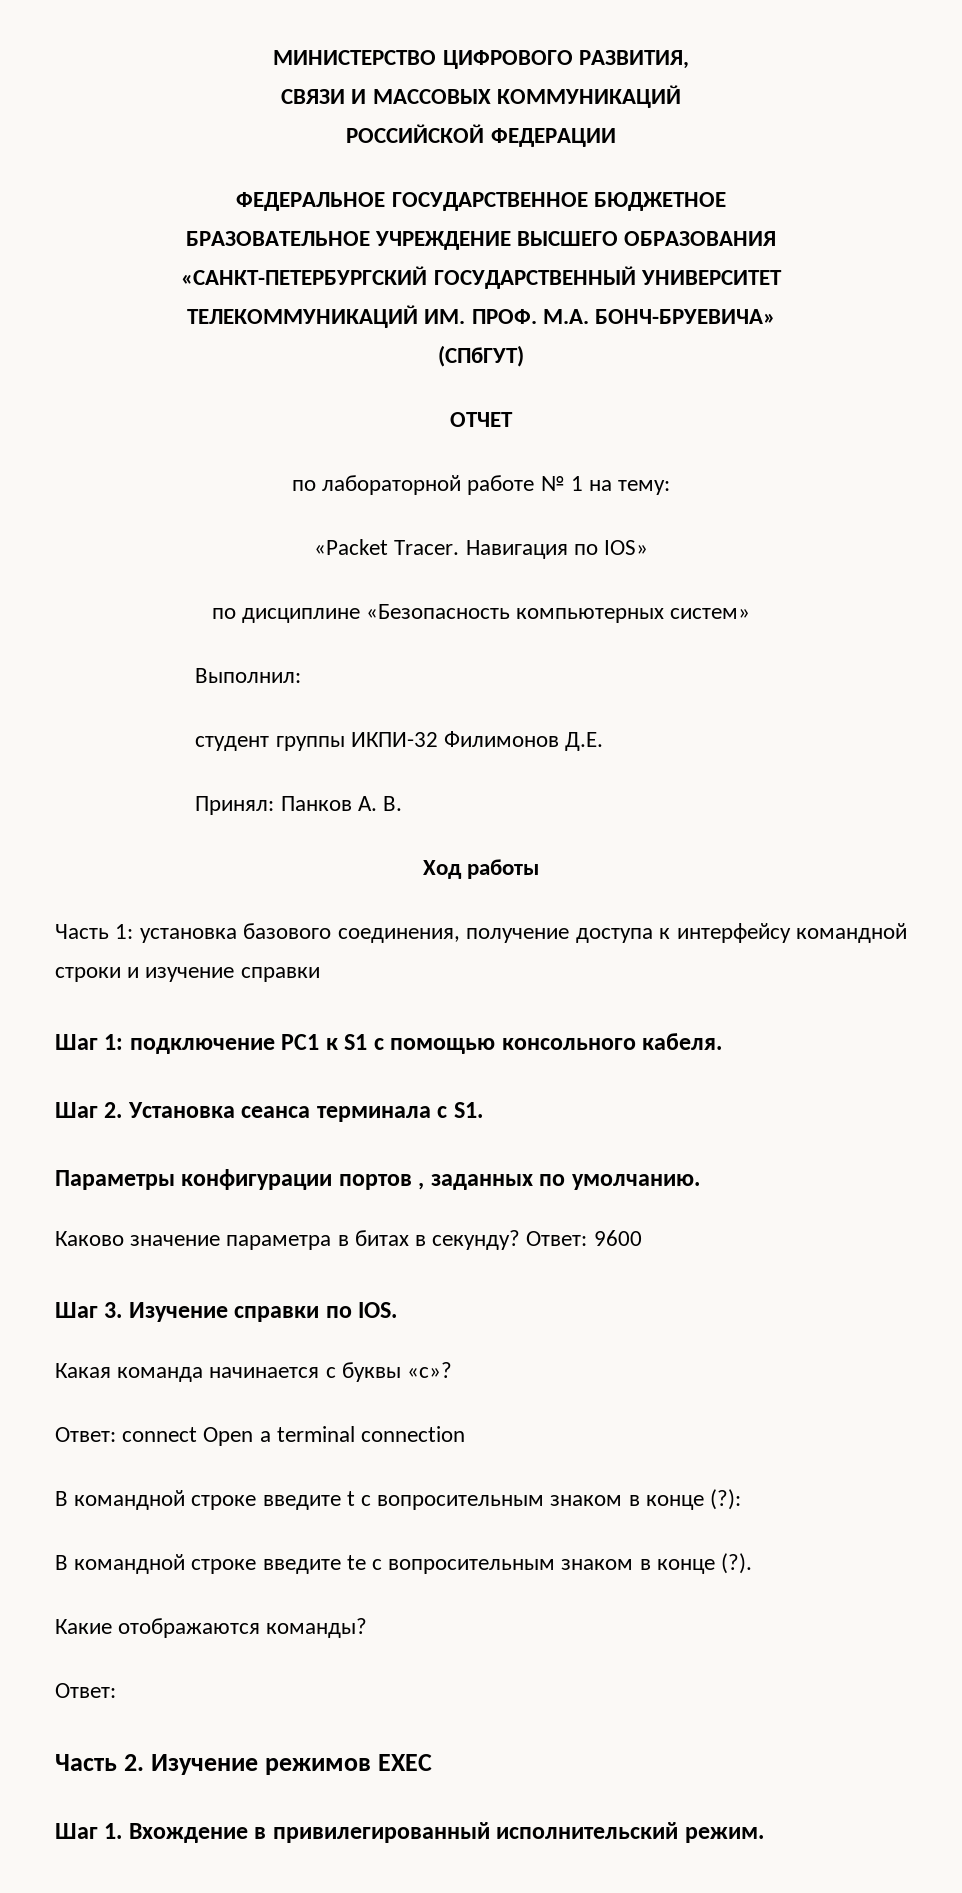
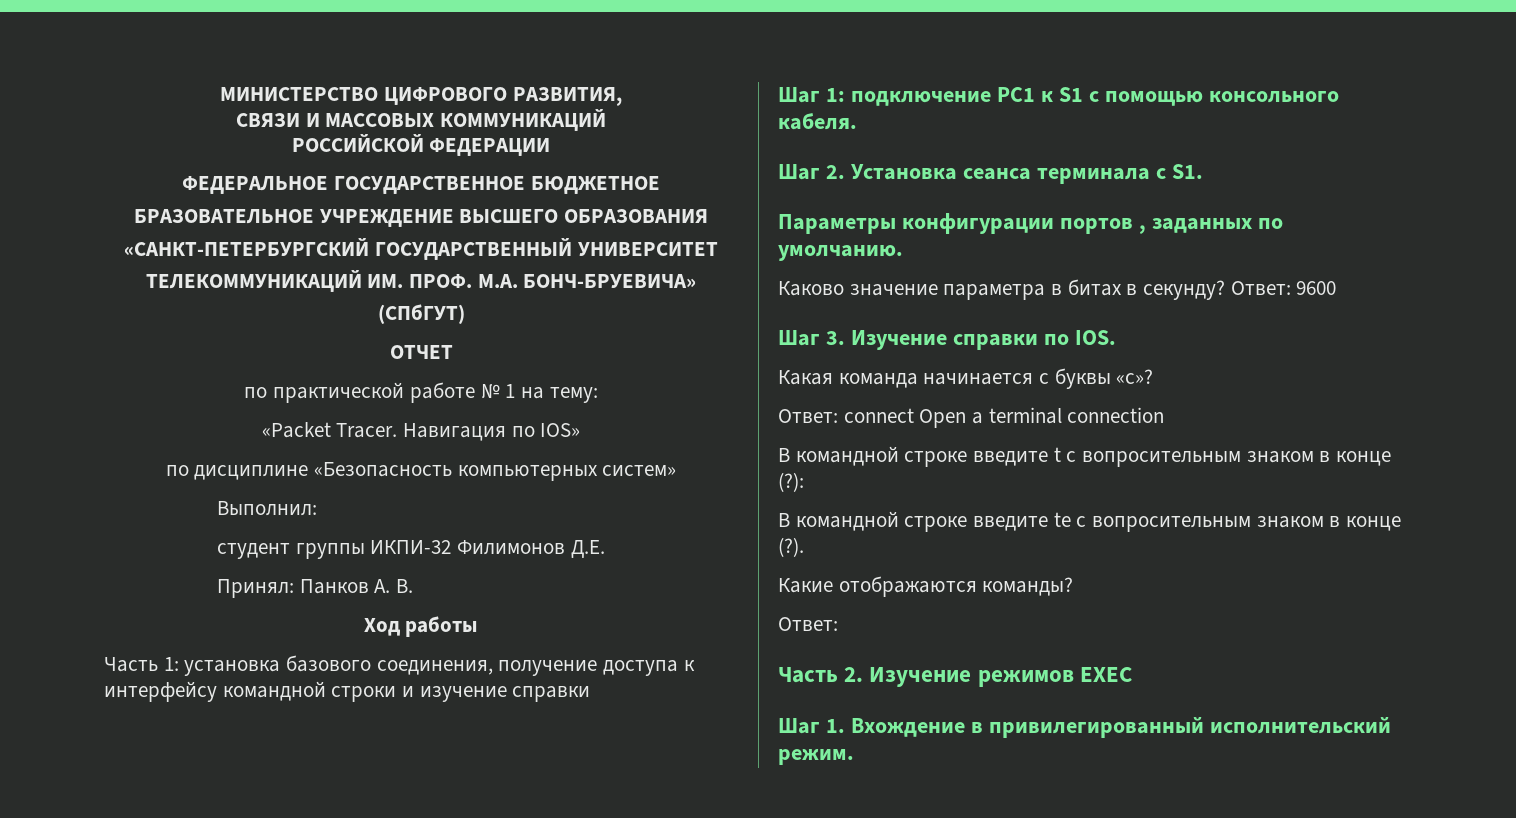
[322,475,462,495] лабораторной -> [273,382,405,403] практической

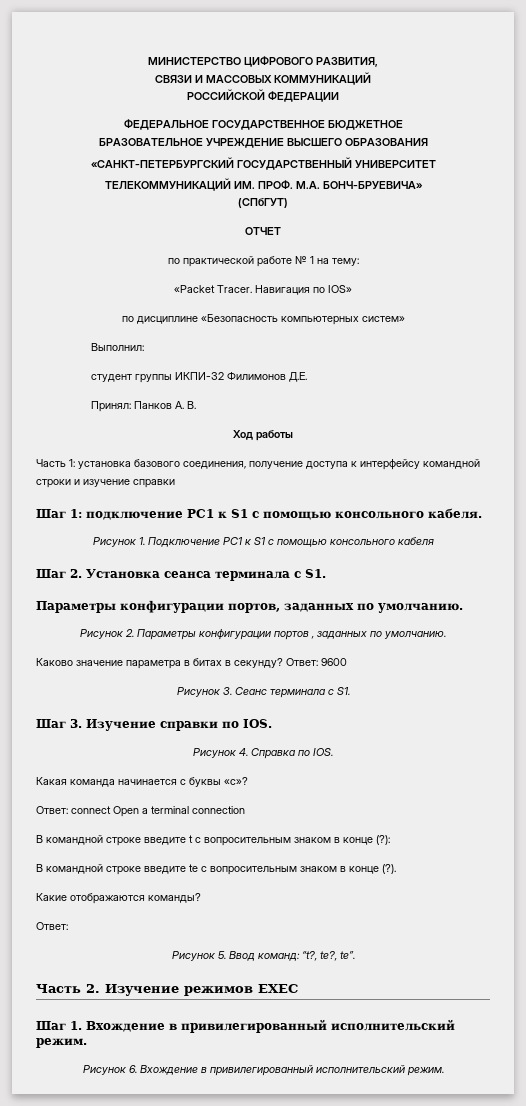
(857, 121) none -> [92,537,434,547] // Рисунок 1. Подключение PC1 к S1 с помощью консольного кабеля
(1054, 223) none -> [228,603,463,613] [80,629,271,640] портов, заданных по умолчанию. // Рисунок 2. Параметры конфигурации
(1337, 288) none -> [176,687,350,698] // Рисунок 3. Сеанс терминала с S1.
(1116, 337) none -> [193,748,333,759] // Рисунок 4. Справка по IOS.
(838, 624) none -> [171,951,355,961] // Рисунок 5. Ввод команд: “t?, te?, te”.
(854, 757) none -> [82,1065,444,1076] // Рисунок 6. Вхождение в привилегированный исполнительский режим.

